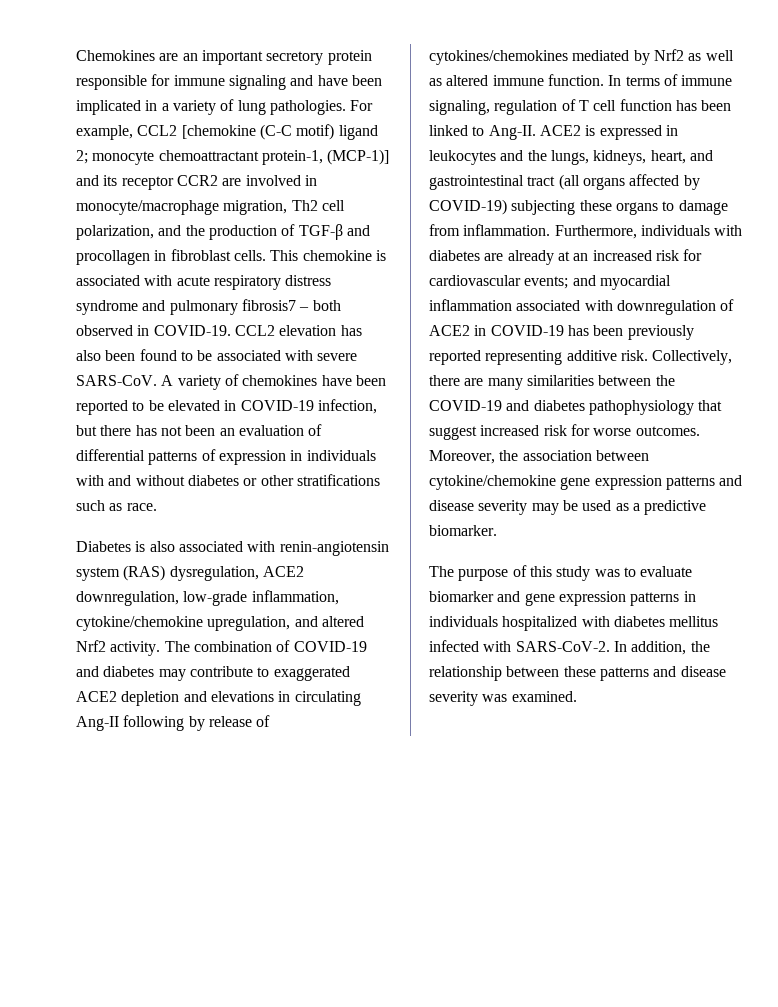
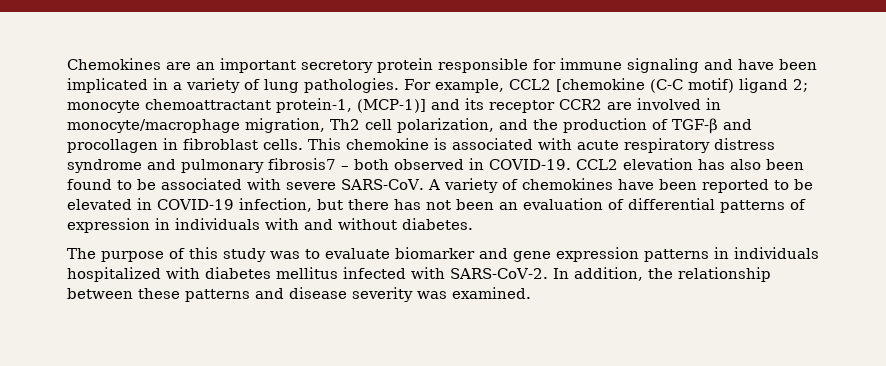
[187,474,380,486] [76,500,157,511] [76,541,389,556] [76,565,304,581] [76,590,339,606] [76,616,364,631] [76,640,367,656] [76,666,350,681] [76,691,361,706] [76,715,271,731] [429,49,734,65] [429,74,733,86] [429,99,732,115] [429,125,678,140] [429,150,713,165] [429,174,700,190] [429,199,728,215] [429,224,743,239] [429,249,703,265] [429,275,671,290] [429,299,735,315] [429,325,694,340] [429,350,733,365] [429,375,675,390] [429,400,723,415] [429,424,700,440] [429,450,649,464] [429,475,743,490] [429,500,707,515] [429,525,497,536] diabetes or other stratifications such as race. // Diabetes is also associated with renin-angiotensin system (RAS) dysregulation, ACE2 downregulation, low-grade inflammation, cytokine/chemokine upregulation, and altered Nrf2 activity. The combination of COVID-19 and diabetes may contribute to exaggerated ACE2 depletion and elevations in circulating Ang-II following by release of cytokines/chemokines mediated by Nrf2 as well as altered immune function. In terms of immune signaling, regulation of T cell function has been linked to Ang-II. ACE2 is expressed in leukocytes and the lungs, kidneys, heart, and gastrointestinal tract (all organs affected by COVID-19) subjecting these organs to damage from inflammation. Furthermore, individuals with diabetes are already at an increased risk for cardiovascular events; and myocardial inflammation associated with downregulation of ACE2 in COVID-19 has been previously reported representing additive risk. Collectively, there are many similarities between the COVID-19 and diabetes pathophysiology that suggest increased risk for worse outcomes. Moreover, the association between cytokine/chemokine gene expression patterns and disease severity may be used as a predictive biomarker. -> [402,218,473,230] diabetes.

